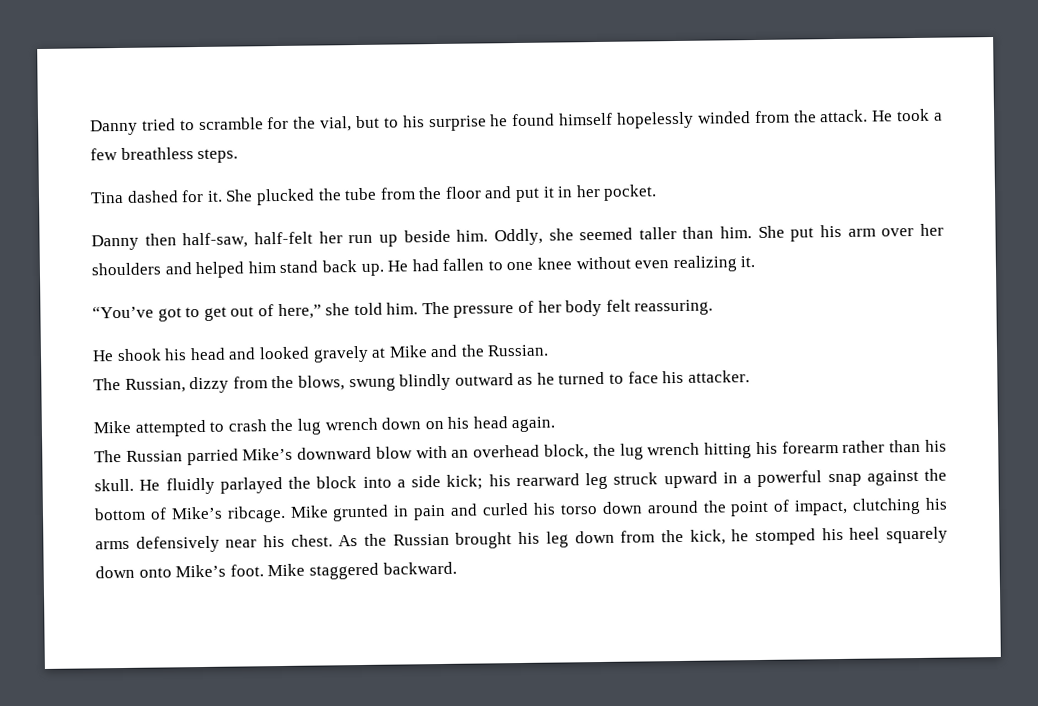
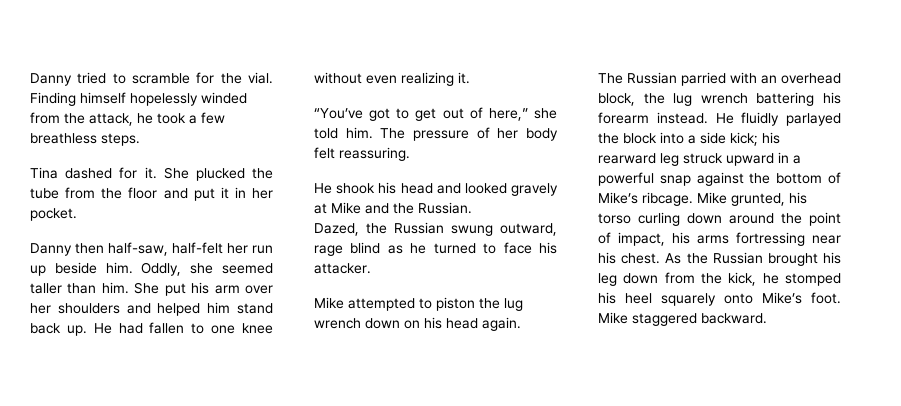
[320,113,556,132] vial, but to his surprise he found -> [248,72,273,84] [30,92,76,106] vial. Finding
[819,109,894,123] attack. He -> [89,113,153,126] attack, he
[93,373,514,394] The Russian, dizzy from the blows, swung blindly outward -> [314,222,557,236] [314,242,381,256] Dazed, the Russian swung outward, rage blind
[227,419,267,432] crash -> [436,297,475,311] piston
[242,446,413,461] Mike’s downward blow -> (726, 79) none
[704,442,753,459] hitting -> [756,92,815,106] battering
[842,439,948,453] [94,478,134,492] rather than his skull. -> [656,112,708,124] instead.
[332,502,530,522] grunted in pain and curled -> [731,193,785,206] grunted,
(598, 509) none -> [638,212,680,226] curling
[852,497,922,515] clutching -> (665, 239) none
[135,535,220,553] defensively -> [736,232,805,246] fortressing
[95,565,135,579] down -> (716, 299) none

